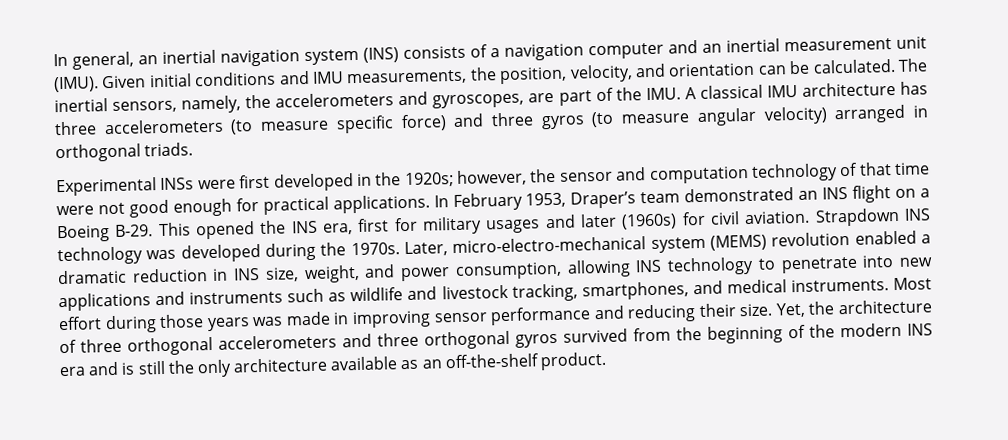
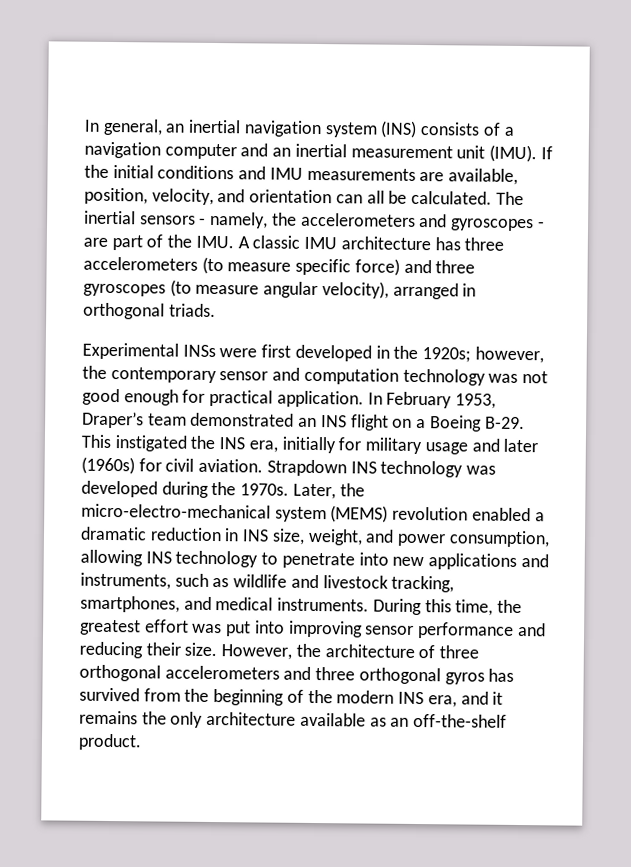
[101,75,147,89] Given -> [540,146,553,160] [84,164,109,178] If the
[346,67,497,86] measurements, the -> [306,167,519,185] measurements are available,
(787, 70) none -> [366,190,385,204] all
[112,100,178,113] sensors, -> [139,215,207,225] sensors -
[432,93,525,109] gyroscopes, -> [450,218,545,232] gyroscopes -
[699,84,763,99] classical -> [252,235,301,249] classic
[540,115,585,130] gyros -> [83,283,166,297] gyroscopes
[763,106,828,125] velocity) -> [321,281,389,299] velocity),
(557, 175) none -> [110,366,217,384] contemporary
[839,162,930,177] [56,205,94,216] of that time were -> [488,373,519,383] was
[332,194,430,214] applications. -> [276,390,364,408] application.
[195,221,255,240] opened -> [114,435,187,452] instigated
[357,218,390,232] first -> [281,436,336,454] initially
[486,219,541,234] usages -> [424,442,468,455] usage
(448, 249) none -> [339,483,365,497] the
[189,290,284,305] instruments -> [80,572,171,590] instruments,
[893,277,933,291] [58,311,350,334] Most effort during those years was made in -> [372,598,523,616] [80,619,285,637] During this time, the greatest effort was put into
[775,302,806,318] Yet, -> [221,644,293,660] However,
(558, 340) none -> [488,668,515,682] has
[59,360,166,377] era and is still -> [427,691,504,708] [79,710,138,725] era, and it remains

